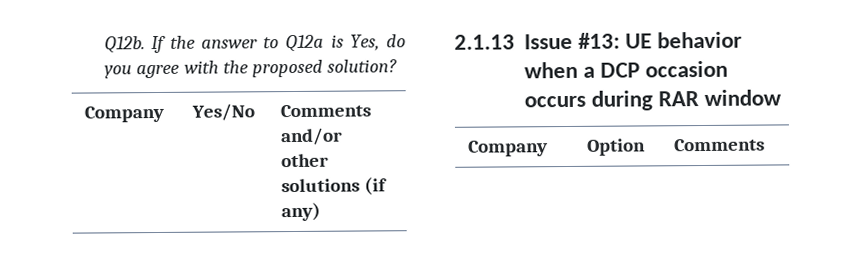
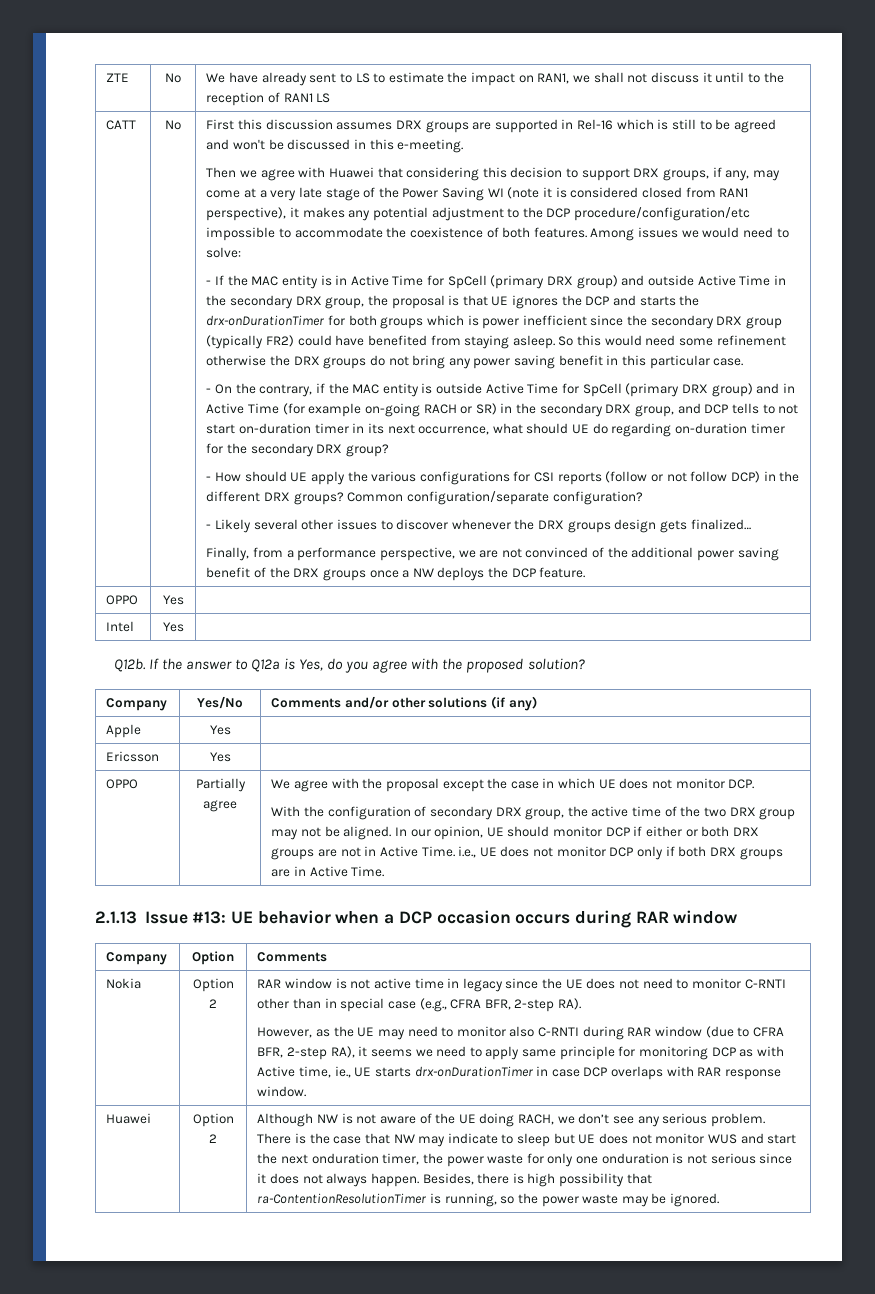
(104, 45) none -> [106,73,130,82] [165,73,181,83] [206,72,784,86] [206,92,331,106] [106,120,137,130] [165,120,181,130] [206,119,776,133] [206,139,464,153] [206,167,780,181] [206,187,749,201] [206,207,751,221] [206,227,789,241] [206,247,242,258] [206,275,786,289] [206,295,700,309] [206,315,783,329] [206,335,786,349] [206,355,744,369] [206,383,795,397] [206,403,799,417] [206,423,785,437] [206,443,389,457] [206,471,800,485] [206,491,643,505] [206,519,751,533] [206,547,779,561] [206,567,586,581] [106,595,139,605] [162,595,184,605] [106,621,135,632] [162,622,184,632] ZTE | No | We have already sent to LS to estimate the impact on RAN1, we shall not discuss it until to the reception of RAN1 LS // CATT | No | First this discussion assumes DRX groups are supported in Rel-16 which is still to be agreed and won't be discussed in this e-meeting. // Then we agree with Huawei that considering this decision to support DRX groups, if any, may come at a very late stage of the Power Saving WI (note it is considered closed from RAN1 perspective), it makes any potential adjustment to the DCP procedure/configuration/etc impossible to accommodate the coexistence of both features. Among issues we would need to solve: // - If the MAC entity is in Active Time for SpCell (primary DRX group) and outside Active Time in the secondary DRX group, the proposal is that UE ignores the DCP and starts the drx-onDurationTimer for both groups which is power inefficient since the secondary DRX group (typically FR2) could have benefited from staying asleep. So this would need some refinement otherwise the DRX groups do not bring any power saving benefit in this particular case. // - On the contrary, if the MAC entity is outside Active Time for SpCell (primary DRX group) and in Active Time (for example on-going RACH or SR) in the secondary DRX group, and DCP tells to not start on-duration timer in its next occurrence, what should UE do regarding on-duration timer for the secondary DRX group? // - How should UE apply the various configurations for CSI reports (follow or not follow DCP) in the different DRX groups? Common configuration/separate configuration? // - Likely several other issues to discover whenever the DRX groups design gets finalized… // Finally, from a performance perspective, we are not convinced of the additional power saving benefit of the DRX groups once a NW deploys the DCP feature. // OPPO | Yes | // Intel | Yes | //
(322, 212) none -> [106,724,142,738] [209,725,231,735] [106,751,160,762] [209,752,231,762] [106,779,139,789] [195,778,246,792] [203,800,237,812] [271,778,755,792] [271,806,796,820] [271,826,759,840] [271,846,783,860] [271,866,385,877] // Apple | Yes | // Ericsson | Yes | // OPPO | Partially agree | We agree with the proposal except the case in which UE does not monitor DCP. // With the configuration of secondary DRX group, the active time of the two DRX group may not be aligned. In our opinion, UE should monitor DCP if either or both DRX groups are not in Active Time. i.e., UE does not monitor DCP only if both DRX groups are in Active Time.
(766, 145) none -> [106,978,142,989] [192,978,234,992] [209,999,217,1008] [257,978,786,992] [257,998,582,1012] [257,1026,784,1040] [257,1046,784,1060] [257,1066,782,1080] [257,1086,307,1097] [106,1113,152,1124] [192,1113,234,1127] [209,1134,217,1143] [257,1113,765,1127] [257,1133,797,1147] [257,1153,793,1167] [257,1173,652,1187] [257,1193,720,1207] // Nokia | Option 2 | RAR window is not active time in legacy since the UE does not need to monitor C-RNTI other than in special case (e.g., CFRA BFR, 2-step RA). // However, as the UE may need to monitor also C-RNTI during RAR window (due to CFRA BFR, 2-step RA), it seems we need to apply same principle for monitoring DCP as with Active time, ie., UE starts drx-onDurationTimer in case DCP overlaps with RAR response window. // Huawei | Option 2 | Although NW is not aware of the UE doing RACH, we don’t see any serious problem. There is the case that NW may indicate to sleep but UE does not monitor WUS and start the next onduration timer, the power waste for only one onduration is not serious since it does not always happen. Besides, there is high possibility that ra-ContentionResolutionTimer is running, so the power waste may be ignored.

